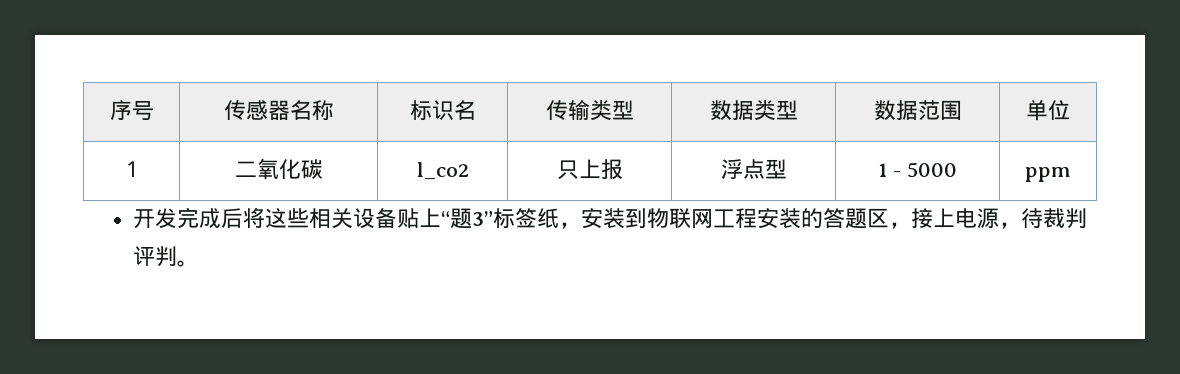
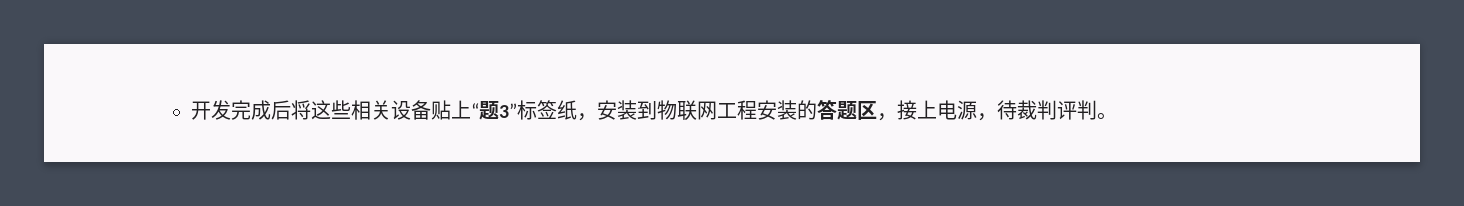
[109,100,154,120] [223,100,334,121] [409,100,476,121] [545,100,634,120] [709,100,798,121] [873,100,962,121] [1026,100,1070,121] [120,161,143,177] [234,158,323,179] [416,162,469,180] [556,159,623,180] [720,159,787,179] [878,162,957,178] [1025,167,1071,182] 序号 | 传感器名称 | 标识名 | 传输类型 | 数据类型 | 数据范围 | 单位 // １ | 二氧化碳 | l_co2 | 只上报 | 浮点型 | 1 - 5000 | ppm // -> (190, 110) none

